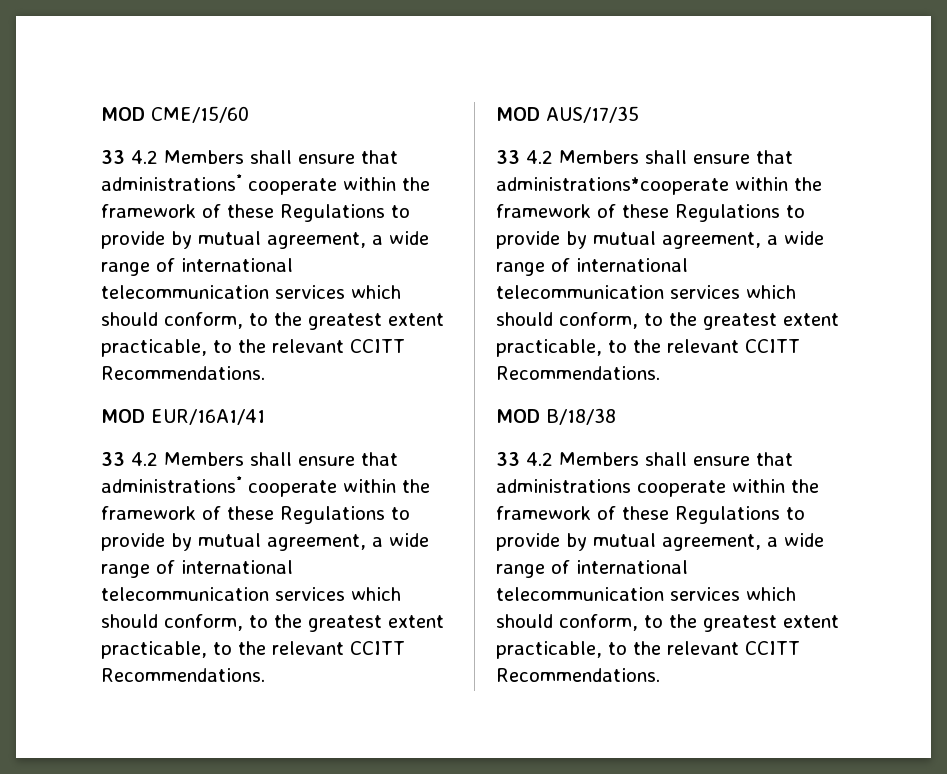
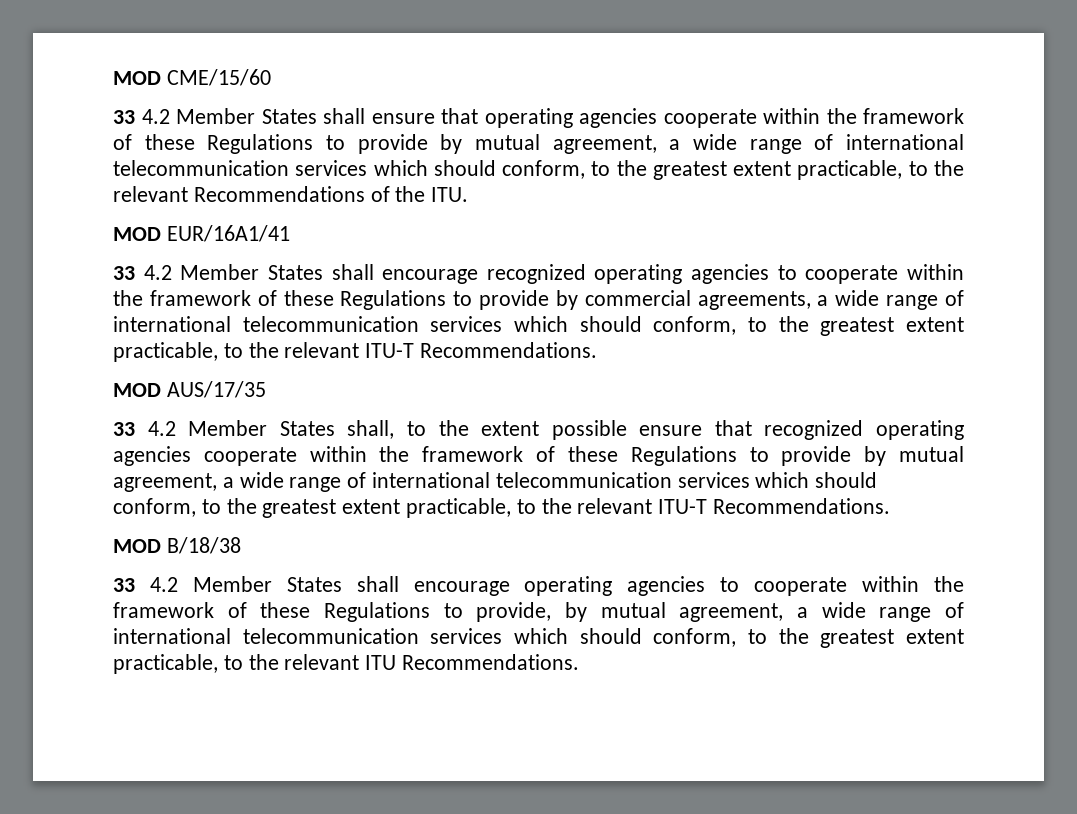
[164,150,398,164] [101,174,242,191] Members shall ensure that administrations* -> [176,108,657,128] Member States shall ensure that operating agencies
[350,339,405,353] [101,366,265,380] CCITT Recommendations. -> [193,186,469,202] Recommendations of the ITU.
[164,452,398,466] [101,476,242,493] Members shall ensure that administrations* -> [180,264,964,284] [113,290,964,310] [113,316,964,336] [113,342,598,362] [113,381,266,398] [113,420,964,440] [113,446,191,466] Member States shall encourage recognized operating agencies to cooperate within the framework of these Regulations to provide by commercial agreements, a wide range of international telecommunication services which should conform, to the greatest extent practicable, to the relevant ITU-T Recommendations. // MOD AUS/17/35 // 33 4.2 Member States shall, to the extent possible ensure that recognized operating agencies
[350,641,405,655] [101,668,265,682] [496,106,639,123] [496,150,793,164] [496,177,822,195] [496,204,805,222] [496,231,560,249] CCITT Recommendations. // MOD AUS/17/35 // 33 4.2 Members shall ensure that administrations*cooperate within the framework of these Regulations to provide -> [658,498,891,514] [113,537,241,554] [113,576,964,596] [113,602,552,622] ITU-T Recommendations. // MOD B/18/38 // 33 4.2 Member States shall encourage operating agencies to cooperate within the framework of these Regulations to provide,
[745,339,800,353] [496,366,660,380] [496,408,616,425] [496,452,793,466] [496,479,819,497] [496,506,805,524] [496,533,824,551] [496,560,688,578] [496,587,796,601] [496,614,839,632] [496,641,800,659] [496,668,660,682] CCITT Recommendations. // MOD B/18/38 // 33 4.2 Members shall ensure that administrations cooperate within the framework of these Regulations to provide by mutual agreement, a wide range of international telecommunication services which should conform, to the greatest extent practicable, to the relevant CCITT Recommendations. -> [365,654,580,670] ITU Recommendations.

